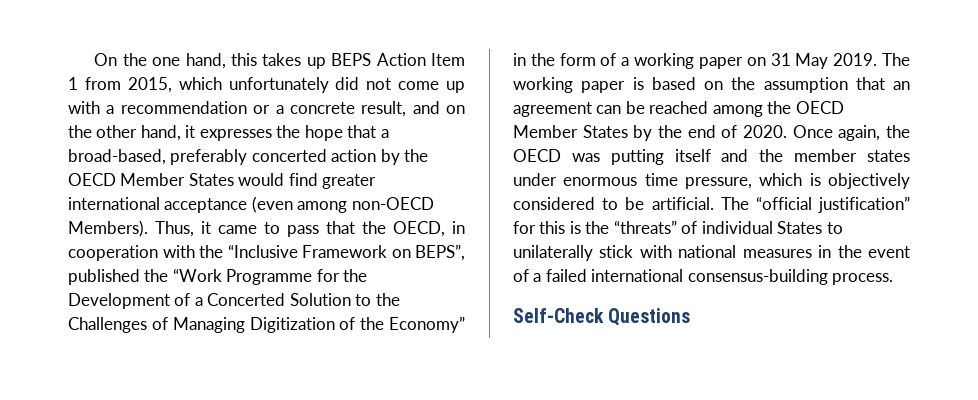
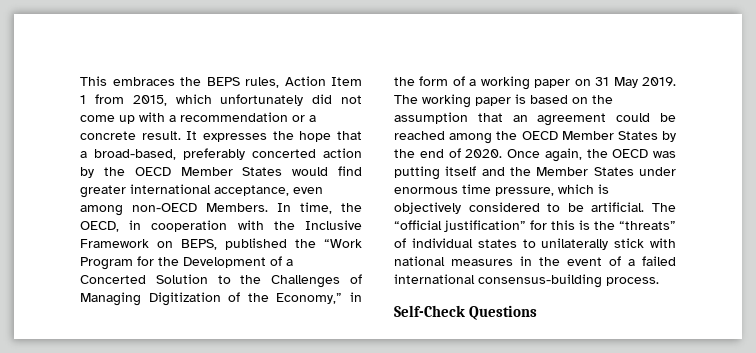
[94,53,372,69] On the one hand, this takes up BEPS -> [80,76,279,88] This embraces the BEPS rules,
[361,101,465,117] [68,125,196,141] result, and on the other hand, it -> [141,131,198,140] result. It
[164,196,434,213] [68,220,355,237] acceptance (even among non-OECD Members). Thus, it came to pass that -> [214,185,323,196] [80,202,332,216] acceptance, even among non-OECD Members. In time,
[227,245,298,258] “Inclusive -> [305,220,362,230] Inclusive
[415,244,465,261] BEPS”, -> [181,239,217,250] BEPS,
[226,269,313,285] Programme -> [80,257,133,270] Program
[388,316,465,333] Economy” -> [276,293,343,304] Economy,”
[596,105,622,114] can -> [616,113,651,122] could
[794,149,910,162] member states -> [536,167,634,176] Member States
[777,221,823,234] States -> [477,239,517,248] states

